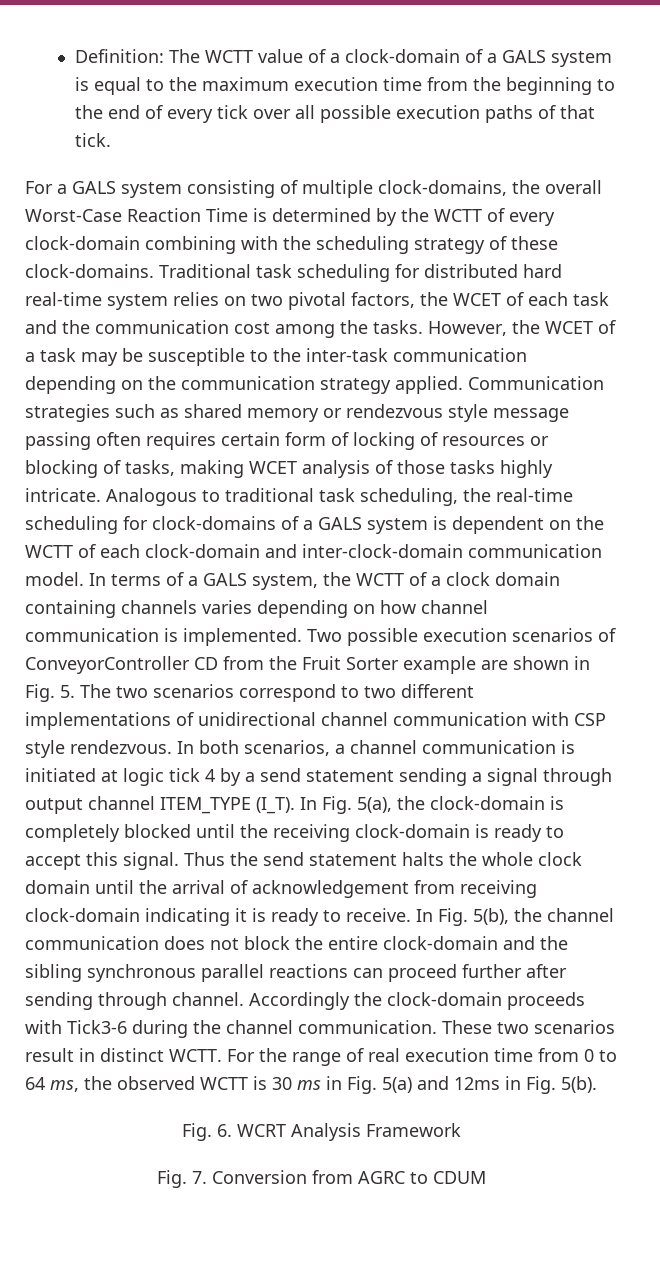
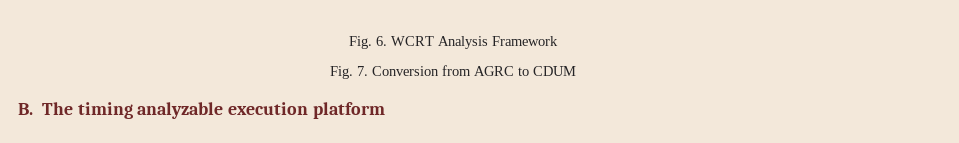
[74,49,612,67] [74,77,615,95] [74,105,595,123] [74,133,111,147] [25,180,602,198] [25,208,555,226] [25,236,558,254] [25,264,562,282] [25,292,609,310] [25,320,616,338] [25,348,527,366] [25,376,604,394] [25,404,569,422] [25,432,549,450] [25,460,553,478] [25,488,573,506] [25,516,604,534] [25,544,602,558] [25,572,560,590] [25,600,488,618] [25,628,616,646] [25,656,590,674] [25,684,474,702] [25,712,606,730] [25,740,575,758] [25,768,612,786] [25,796,564,814] [25,824,564,842] [25,852,582,870] [25,880,537,898] [25,908,614,926] [25,936,568,950] [25,964,567,982] [25,992,585,1010] [25,1020,615,1038] [25,1048,617,1066] [25,1076,597,1094] Definition: The WCTT value of a clock-domain of a GALS system is equal to the maximum execution time from the beginning to the end of every tick over all possible execution paths of that tick. // For a GALS system consisting of multiple clock-domains, the overall Worst-Case Reaction Time is determined by the WCTT of every clock-domain combining with the scheduling strategy of these clock-domains. Traditional task scheduling for distributed hard real-time system relies on two pivotal factors, the WCET of each task and the communication cost among the tasks. However, the WCET of a task may be susceptible to the inter-task communication depending on the communication strategy applied. Communication strategies such as shared memory or rendezvous style message passing often requires certain form of locking of resources or blocking of tasks, making WCET analysis of those tasks highly intricate. Analogous to traditional task scheduling, the real-time scheduling for clock-domains of a GALS system is dependent on the WCTT of each clock-domain and inter-clock-domain communication model. In terms of a GALS system, the WCTT of a clock domain containing channels varies depending on how channel communication is implemented. Two possible execution scenarios of ConveyorController CD from the Fruit Sorter example are shown in Fig. 5. The two scenarios correspond to two different implementations of unidirectional channel communication with CSP style rendezvous. In both scenarios, a channel communication is initiated at logic tick 4 by a send statement sending a signal through output channel ITEM_TYPE (I_T). In Fig. 5(a), the clock-domain is completely blocked until the receiving clock-domain is ready to accept this signal. Thus the send statement halts the whole clock domain until the arrival of acknowledgement from receiving clock-domain indicating it is ready to receive. In Fig. 5(b), the channel communication does not block the entire clock-domain and the sibling synchronous parallel reactions can proceed further after sending through channel. Accordingly the clock-domain proceeds with Tick3-6 during the channel communication. These two scenarios result in distinct WCTT. For the range of real execution time from 0 to 64 ms, the observed WCTT is 30 ms in Fig. 5(a) and 12ms in Fig. 5(b). // -> (348, 42) none
(486, 1177) none -> [18,102,385,119] // B. The timing analyzable execution platform

